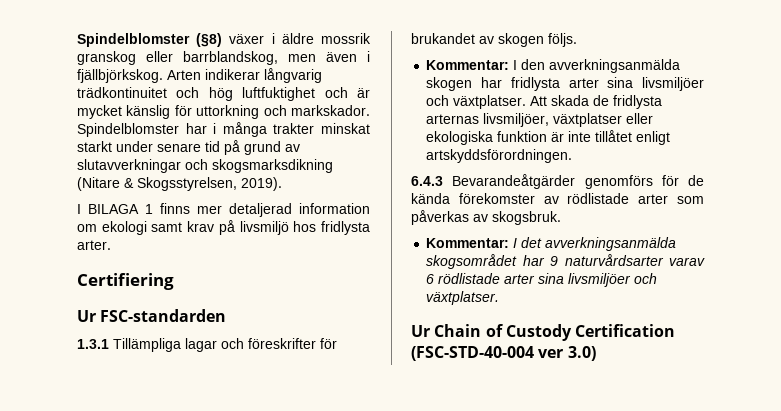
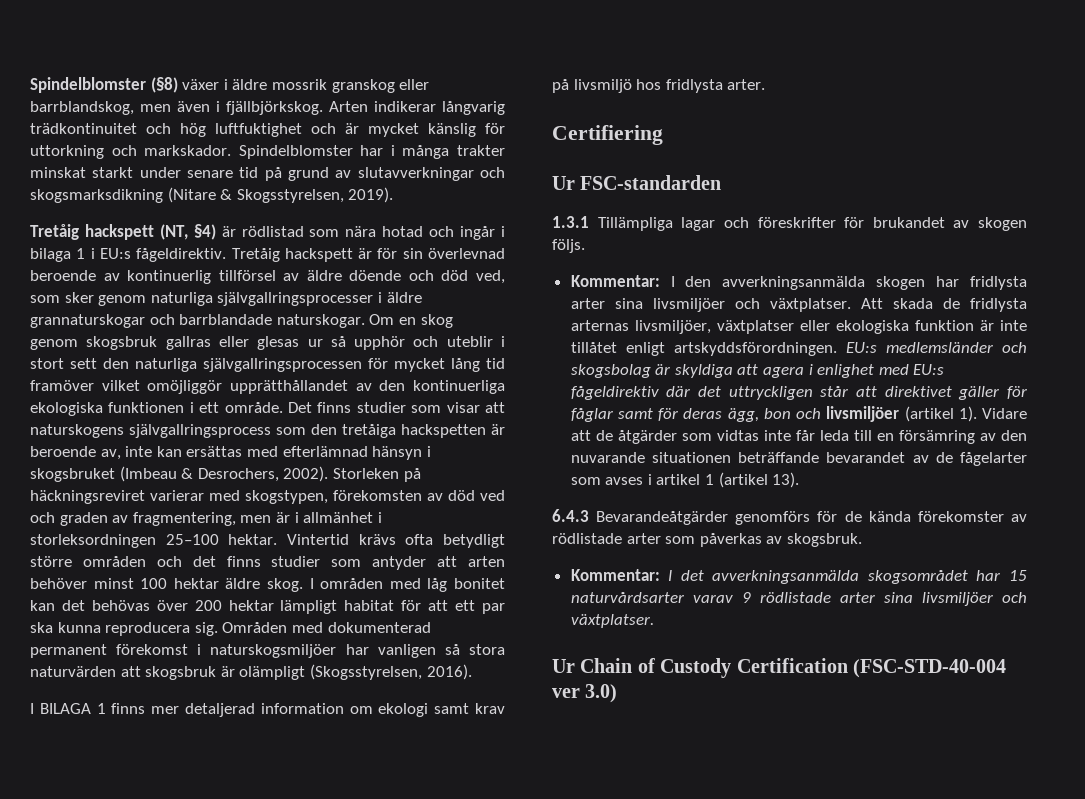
(282, 184) none -> [30,224,506,240] [30,248,505,262] [30,270,505,284] [30,292,422,306] [30,314,453,328] [30,336,506,350] [30,358,505,372] [30,380,506,394] [30,402,505,416] [30,424,505,438] [30,446,431,460] [30,466,421,482] [30,490,505,504] [30,512,382,526] [30,534,506,548] [30,556,506,570] [30,578,506,592] [30,600,506,614] [30,622,431,636] [30,644,506,658] [30,664,472,680] // Tretåig hackspett (NT, §4) är rödlistad som nära hotad och ingår i bilaga 1 i EU:s fågeldirektiv. Tretåig hackspett är för sin överlevnad beroende av kontinuerlig tillförsel av äldre döende och död ved, som sker genom naturliga självgallringsprocesser i äldre grannaturskogar och barrblandade naturskogar. Om en skog genom skogsbruk gallras eller glesas ur så upphör och uteblir i stort sett den naturliga självgallringsprocessen för mycket lång tid framöver vilket omöjliggör upprätthållandet av den kontinuerliga ekologiska funktionen i ett område. Det finns studier som visar att naturskogens självgallringsprocess som den tretåiga hackspetten är beroende av, inte kan ersättas med efterlämnad hänsyn i skogsbruket (Imbeau & Desrochers, 2002). Storleken på häckningsreviret varierar med skogstypen, förekomsten av död ved och graden av fragmentering, men är i allmänhet i storleksordningen 25–100 hektar. Vintertid krävs ofta betydligt större områden och det finns studier som antyder att arten behöver minst 100 hektar äldre skog. I områden med låg bonitet kan det behövas över 200 hektar lämpligt habitat för att ett par ska kunna reproducera sig. Områden med dokumenterad permanent förekomst i naturskogsmiljöer har vanligen så stora naturvärden att skogsbruk är olämpligt (Skogsstyrelsen, 2016).
(573, 156) none -> [845,342,1027,353] [570,364,945,378] [570,386,1027,400] [570,406,1027,422] [570,430,1027,444] [570,452,1027,466] [570,472,800,488] EU:s medlemsländer och skogsbolag är skyldiga att agera i enlighet med EU:s fågeldirektiv där det uttryckligen står att direktivet gäller för fåglar samt för deras ägg, bon och livsmiljöer (artikel 1). Vidare att de åtgärder som vidtas inte får leda till en försämring av den nuvarande situationen beträffande bevarandet av de fågelarter som avses i artikel 1 (artikel 13).
[550,256,559,266] 9 -> [1009,570,1027,581] 15
[426,274,435,284] 6 -> [741,592,751,603] 9

